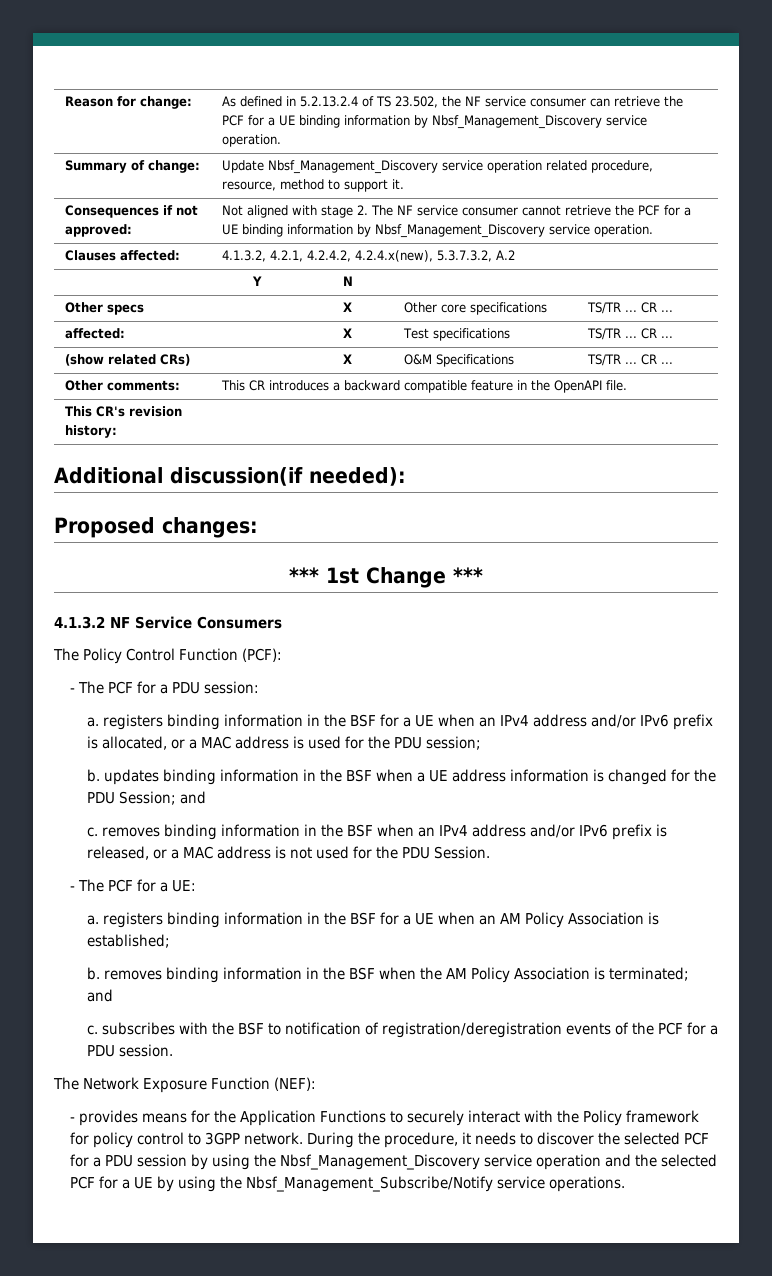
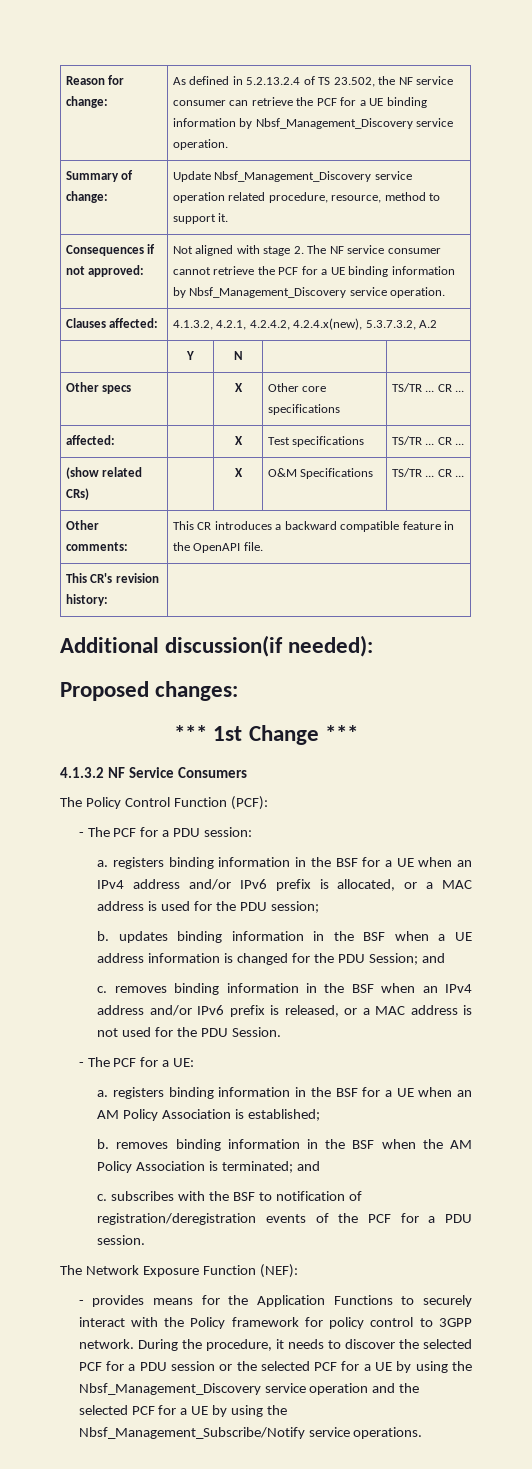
(188, 1160) none -> [219,1361,393,1371] or the selected PCF for a UE

